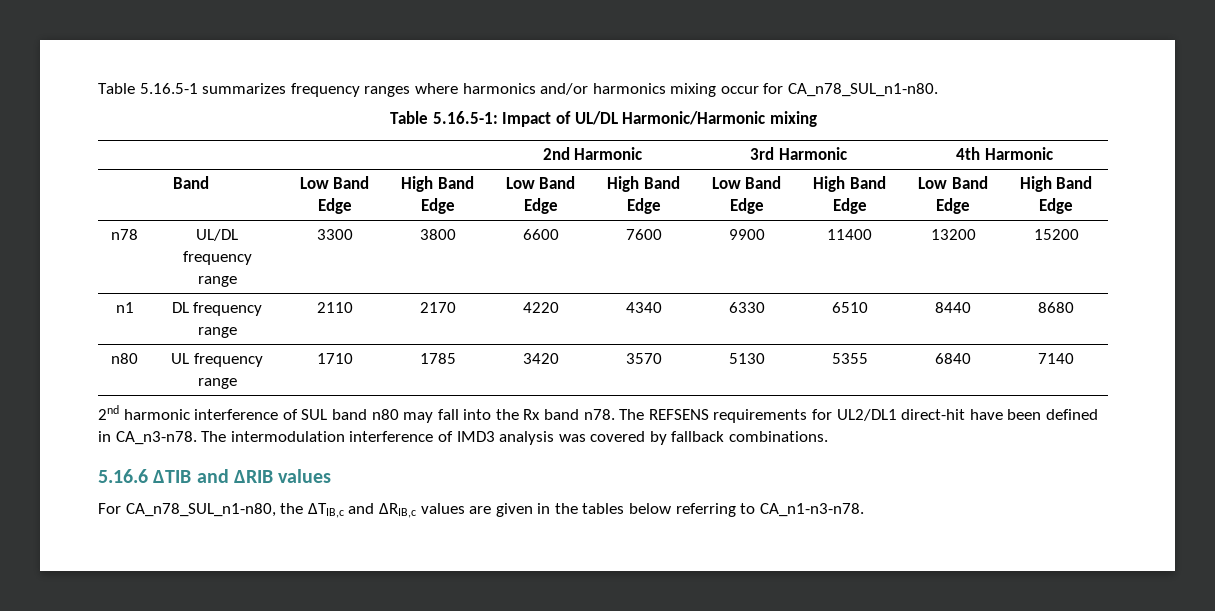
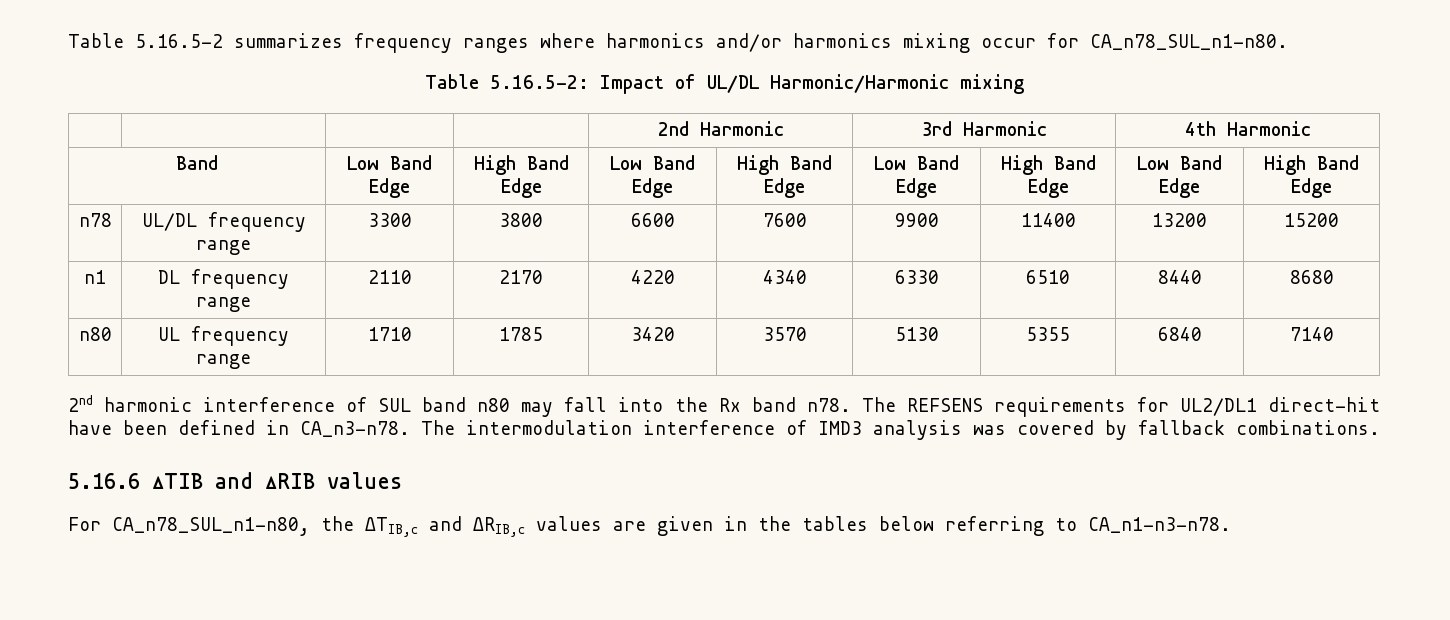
[98,83,198,94] Table 5.16.5-1 -> [68,33,223,48] Table 5.16.5-2
[432,111,498,124] 5.16.5-1: -> [489,75,589,89] 5.16.5-2:

